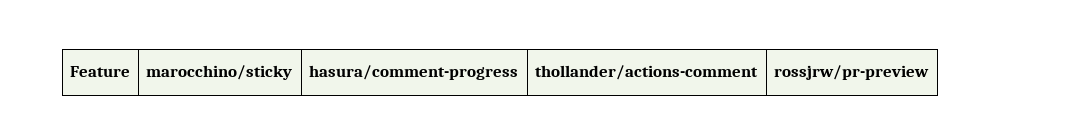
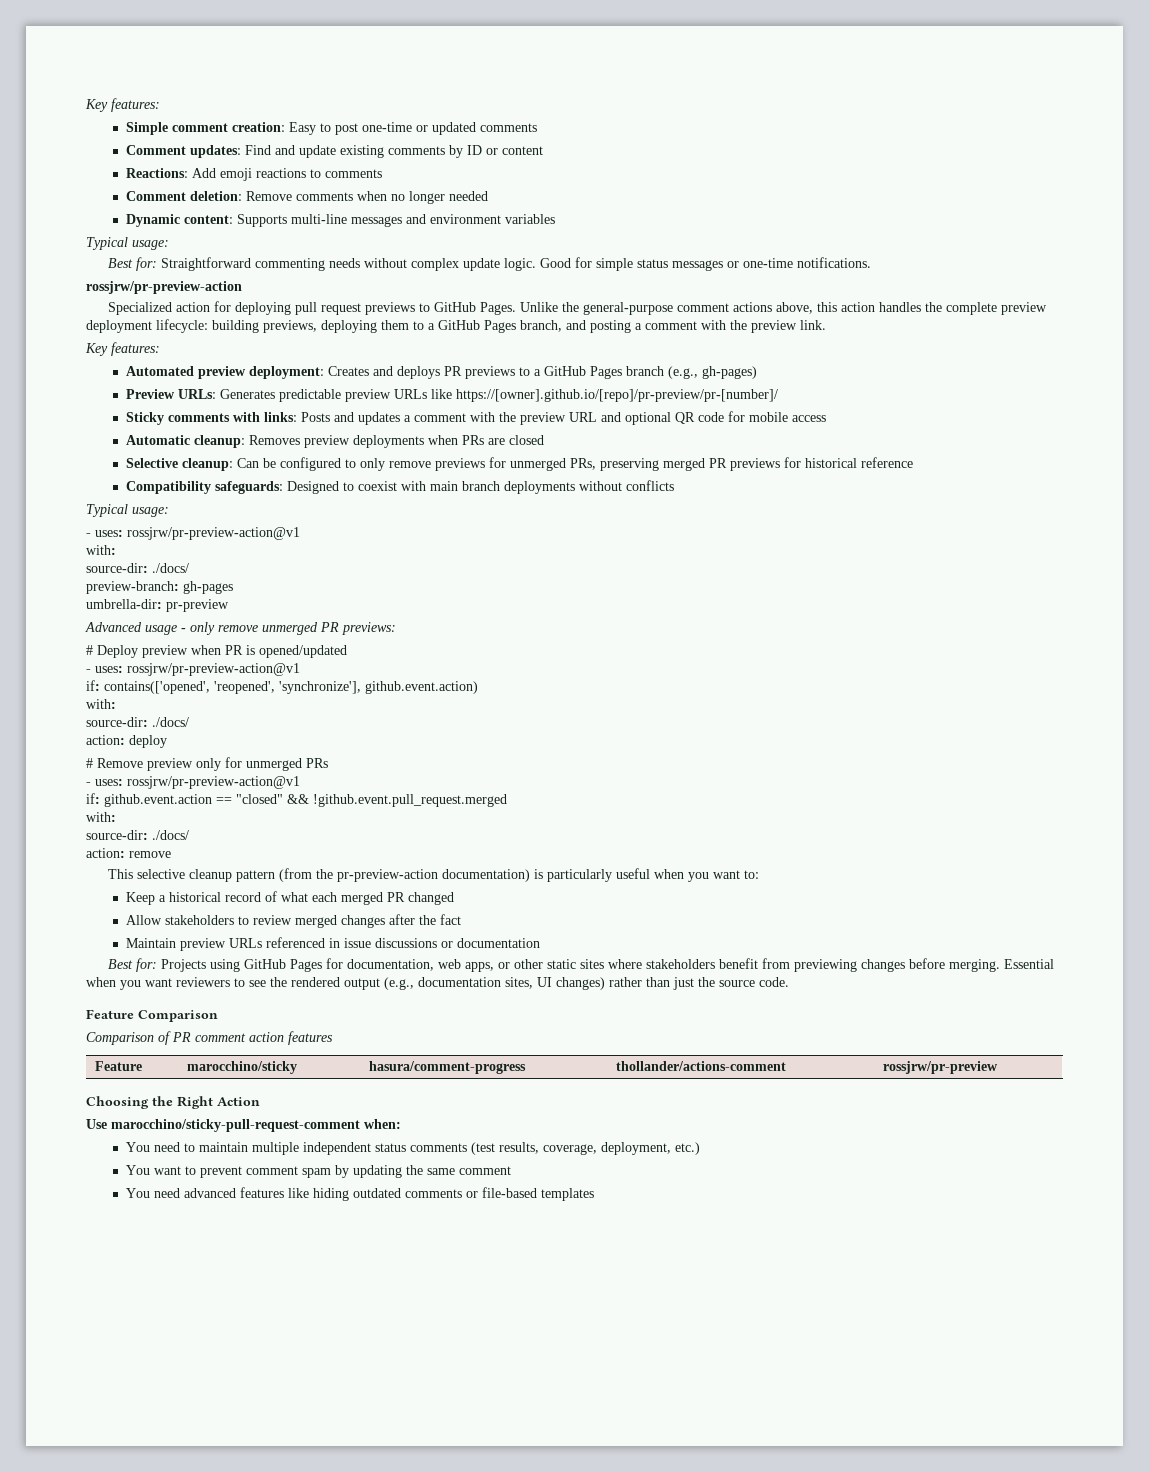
(69, 71) none -> [85,98,160,112] [125,122,537,135] [125,145,543,158] [125,168,382,181] [125,191,488,204] [125,214,555,227] [86,237,169,250] [107,257,871,271] [86,281,242,294] [107,301,1047,315] [86,319,826,333] [85,342,160,356] [125,366,757,379] [125,389,778,402] [125,411,826,425] [125,435,544,448] [125,457,913,471] [125,480,674,494] [86,504,169,517] [86,527,300,540] [86,545,116,555] [86,563,189,573] [86,581,233,594] [86,599,229,612] [85,622,396,635] [86,645,347,658] [86,663,300,676] [86,680,478,694] [86,699,116,709] [86,717,189,727] [86,735,167,748] [86,757,328,771] [86,776,300,789] [86,793,507,807] [86,812,116,822] [86,830,189,840] [86,848,171,858] [107,868,759,882] [125,891,454,905] [125,914,461,928] [125,937,540,951] [107,958,1054,972] [86,977,789,990] [86,1009,218,1022] [86,1031,333,1045] Key features: // Simple comment creation: Easy to post one-time or updated comments // Comment updates: Find and update existing comments by ID or content // Reactions: Add emoji reactions to comments // Comment deletion: Remove comments when no longer needed // Dynamic content: Supports multi-line messages and environment variables // Typical usage: // Best for: Straightforward commenting needs without complex update logic. Good for simple status messages or one-time notifications. // rossjrw/pr-preview-action // Specialized action for deploying pull request previews to GitHub Pages. Unlike the general-purpose comment actions above, this action handles the complete preview deployment lifecycle: building previews, deploying them to a GitHub Pages branch, and posting a comment with the preview link. // Key features: // Automated preview deployment: Creates and deploys PR previews to a GitHub Pages branch (e.g., gh-pages) // Preview URLs: Generates predictable preview URLs like https://[owner].github.io/[repo]/pr-preview/pr-[number]/ // Sticky comments with links: Posts and updates a comment with the preview URL and optional QR code for mobile access // Automatic cleanup: Removes preview deployments when PRs are closed // Selective cleanup: Can be configured to only remove previews for unmerged PRs, preserving merged PR previews for historical reference // Compatibility safeguards: Designed to coexist with main branch deployments without conflicts // Typical usage: // - uses: rossjrw/pr-preview-action@v1 // with: // source-dir: ./docs/ // preview-branch: gh-pages // umbrella-dir: pr-preview // Advanced usage - only remove unmerged PR previews: // # Deploy preview when PR is opened/updated // - uses: rossjrw/pr-preview-action@v1 // if: contains(['opened', 'reopened', 'synchronize'], github.event.action) // with: // source-dir: ./docs/ // action: deploy // # Remove preview only for unmerged PRs // - uses: rossjrw/pr-preview-action@v1 // if: github.event.action == "closed" && !github.event.pull_request.merged // with: // source-dir: ./docs/ // action: remove // This selective cleanup pattern (from the pr-preview-action documentation) is particularly useful when you want to: // Keep a historical record of what each merged PR changed // Allow stakeholders to review merged changes after the fact // Maintain preview URLs referenced in issue discussions or documentation // Best for: Projects using GitHub Pages for documentation, web apps, or other static sites where stakeholders benefit from previewing changes before merging. Essential when you want reviewers to see the rendered output (e.g., documentation sites, UI changes) rather than just the source code. // Feature Comparison // Comparison of PR comment action features //
(929, 72) none -> [86,1096,260,1109] [86,1119,401,1132] [125,1142,700,1155] [125,1165,511,1178] [125,1187,594,1201] // Choosing the Right Action // Use marocchino/sticky-pull-request-comment when: // You need to maintain multiple independent status comments (test results, coverage, deployment, etc.) // You want to prevent comment spam by updating the same comment // You need advanced features like hiding outdated comments or file-based templates

